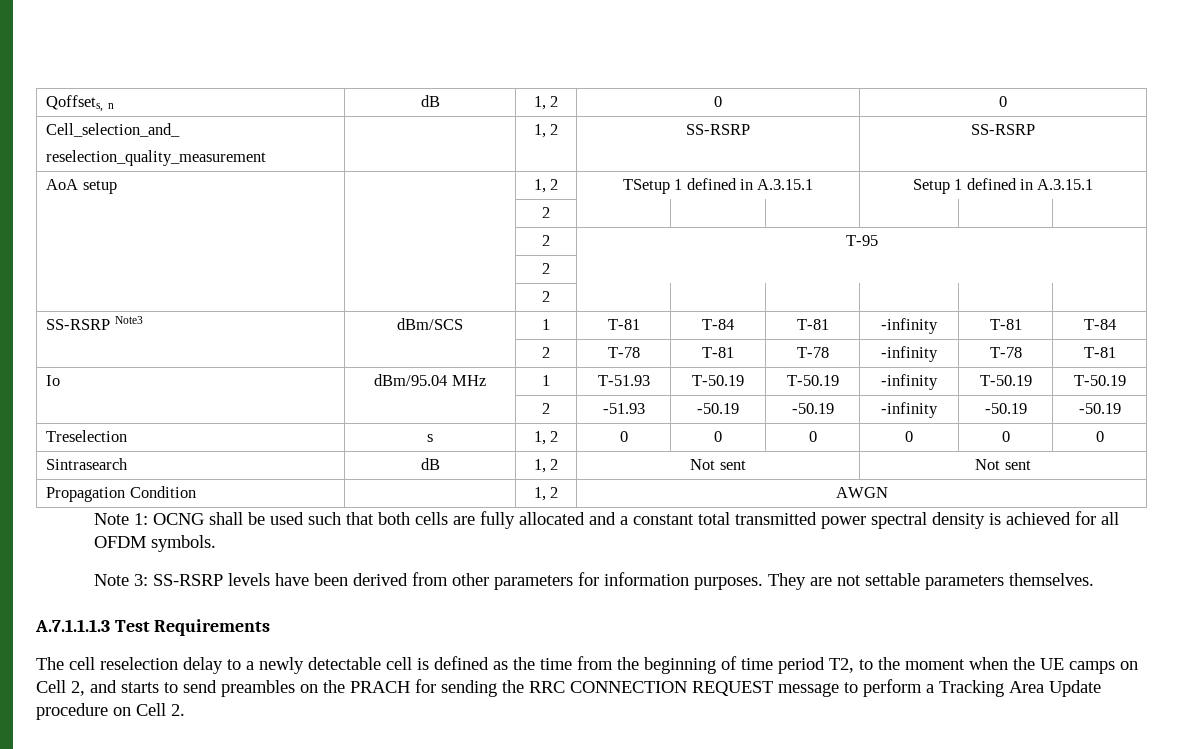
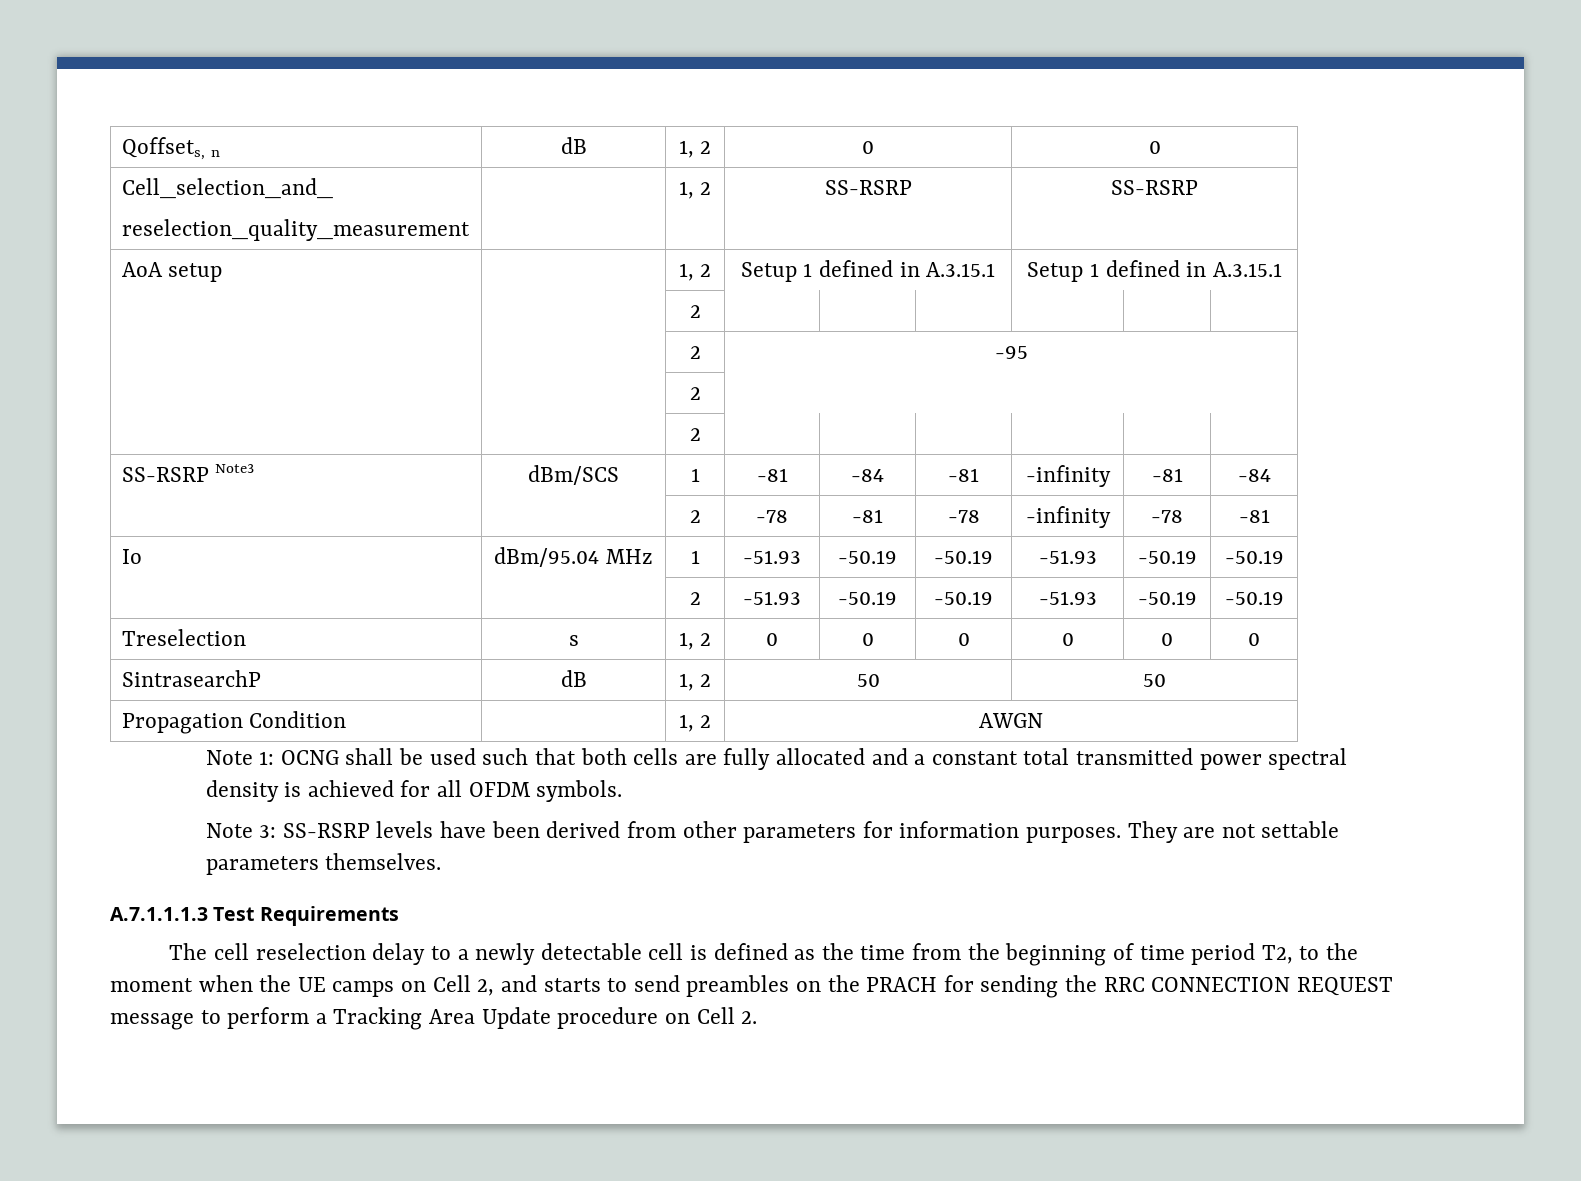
[622,179,670,194] TSetup -> [740,262,797,282] Setup
[845,235,878,246] T-95 -> [994,346,1028,359] -95
[607,319,640,330] [702,319,734,330] [796,319,829,330] [881,318,938,334] [989,319,1022,330] [1083,319,1116,330] [542,347,550,358] [607,347,640,358] [702,347,734,358] [796,347,829,358] [881,346,938,362] [989,347,1022,358] [1083,347,1116,358] T-81 | T-84 | T-81 | -infinity | T-81 | T-84 // | | 2 | T-78 | T-81 | T-78 | -infinity | T-78 | T-81 -> [756,468,788,482] [851,469,884,482] [948,468,979,482] [1025,465,1111,487] [1151,468,1183,482] [1237,469,1271,482] [689,510,701,523] [756,510,788,523] [852,509,883,523] [947,510,980,523] [1025,506,1111,528] [1151,510,1183,523] [1238,509,1270,523] -81 | -84 | -81 | -infinity | -81 | -84 // | | 2 | -78 | -81 | -78 | -infinity | -78 | -81
[597,375,650,386] [692,375,744,386] [786,375,839,386] [881,374,938,390] [979,375,1032,386] [1073,375,1126,386] T-51.93 | T-50.19 | T-50.19 | -infinity | T-50.19 | T-50.19 -> [743,550,801,564] [838,550,897,564] [934,550,993,564] [1038,550,1097,564] [1137,550,1197,564] [1224,550,1284,564] -51.93 | -50.19 | -50.19 | -51.93 | -50.19 | -50.19
[881,402,938,418] -infinity -> [1038,591,1097,605] -51.93
[46,458,129,470] [420,458,440,470] [533,459,559,473] [690,459,746,470] [975,459,1031,470] Sintrasearch | dB | 1, 2 | Not sent | Not sent -> [121,670,261,687] [560,670,587,687] [678,673,712,691] [856,674,880,687] [1143,674,1166,687] SintrasearchP | dB | 1, 2 | 50 | 50

